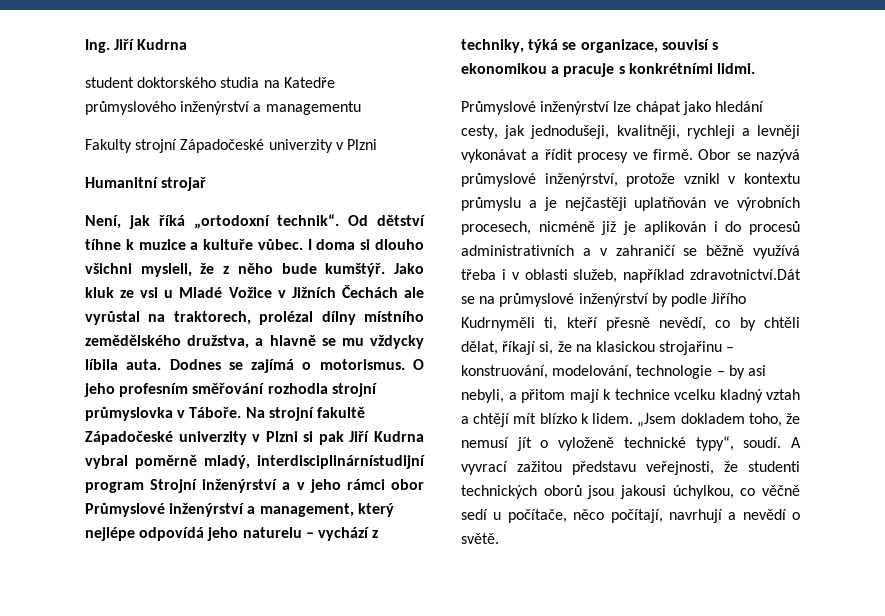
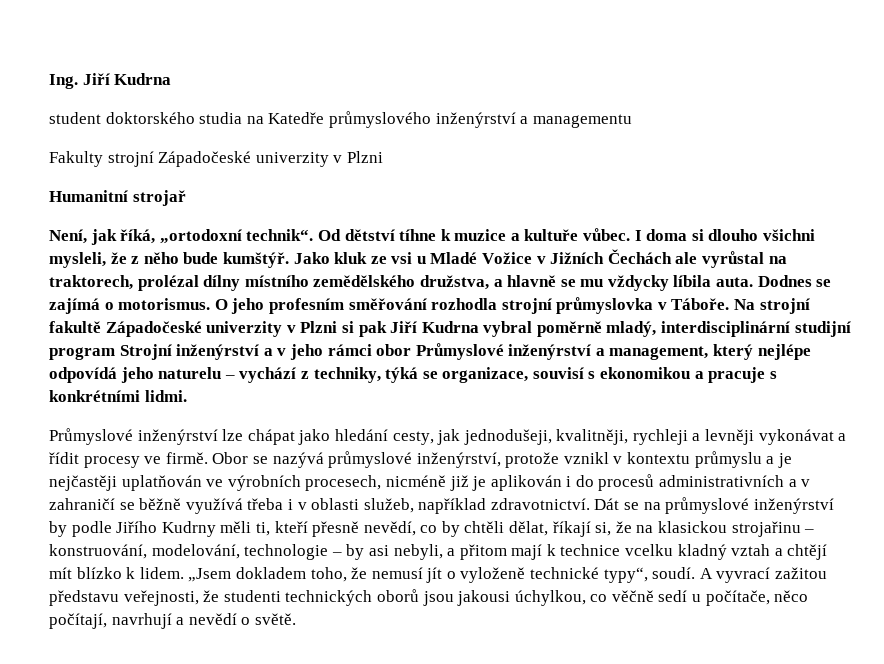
[158,215,185,226] říká -> [120,229,156,244] říká,
[257,455,425,469] interdisciplinárnístudijní -> [661,321,851,337] interdisciplinární studijní
[690,269,801,280] zdravotnictví.Dát -> [490,498,620,510] zdravotnictví. Dát
[461,317,535,331] Kudrnyměli -> [161,521,252,537] Kudrny měli

